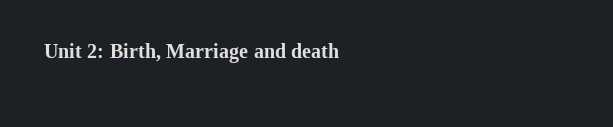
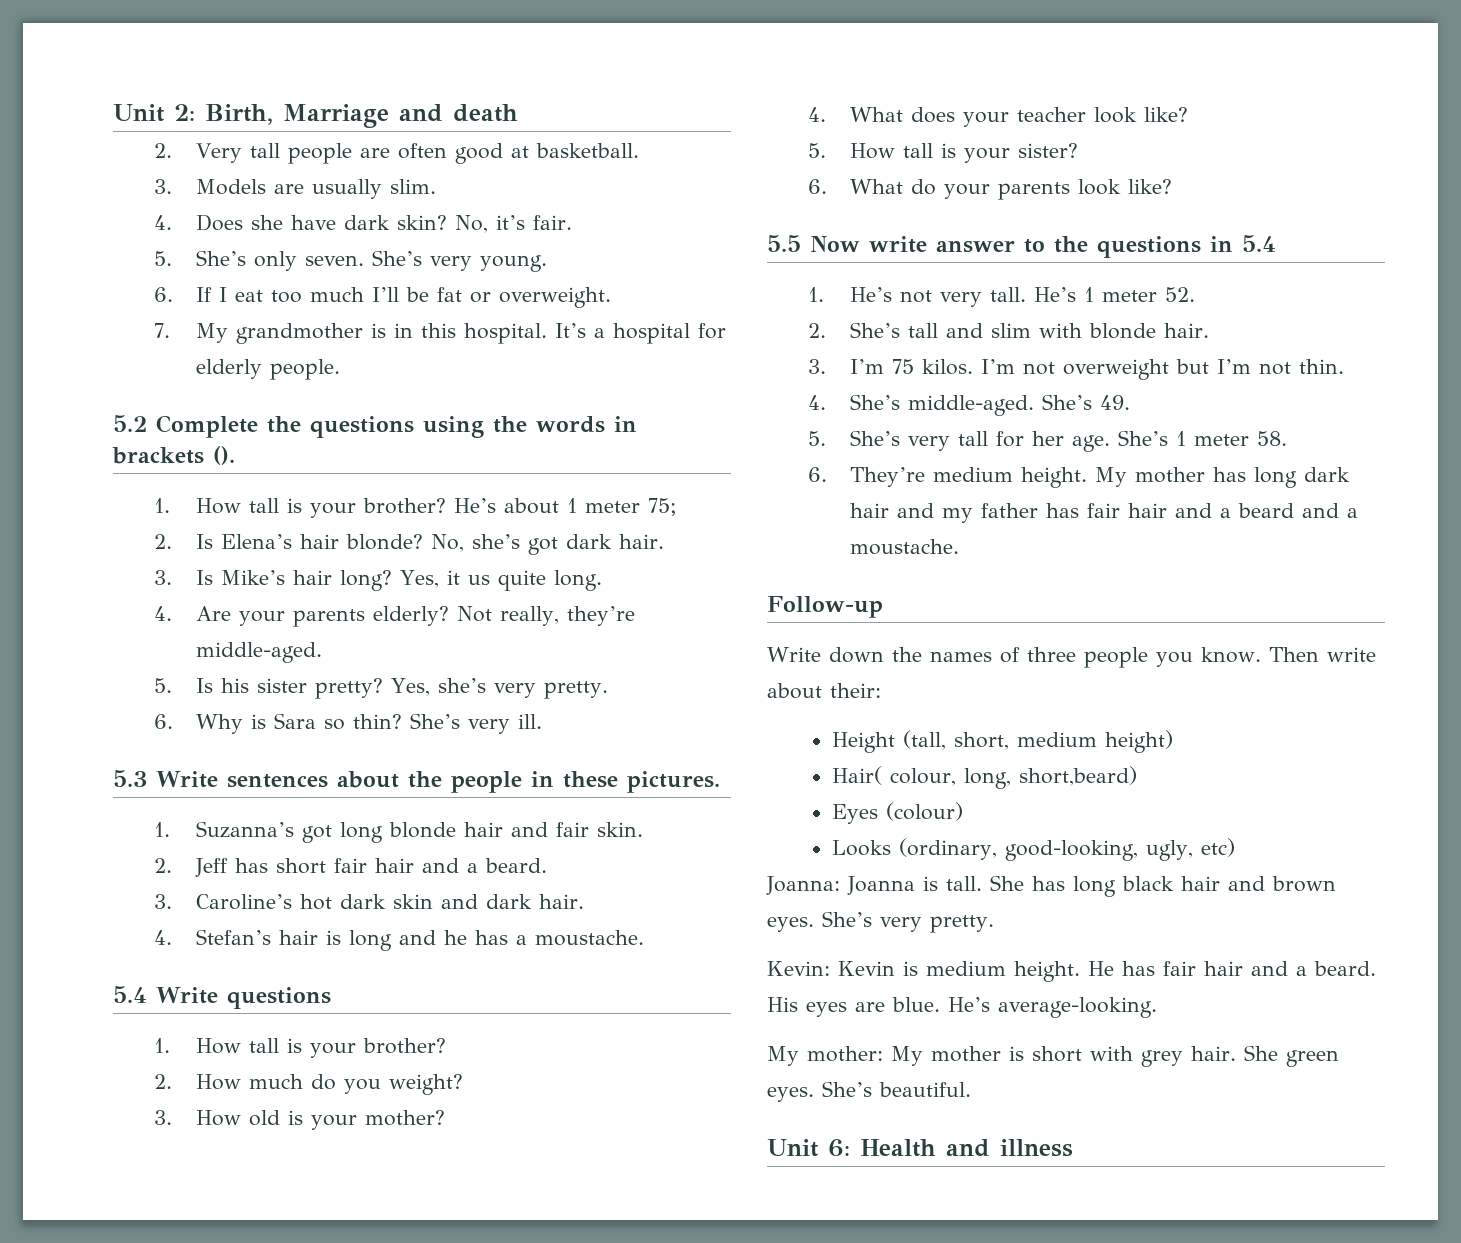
(339, 50) none -> [154,143,639,164] [154,179,436,199] [154,214,572,233] [154,250,547,272] [154,287,611,308] [154,323,726,344] [195,359,340,380] [113,415,637,438] [112,446,235,465] [154,498,677,518] [154,534,664,555] [154,570,602,591] [154,606,635,627] [195,642,322,663] [154,678,608,699] [154,713,542,734] [113,770,720,793] [154,821,643,843] [154,858,547,877] [154,894,584,910] [154,929,644,951] [113,986,331,1009] [154,1038,446,1058] [154,1074,463,1095] [154,1110,445,1130] [808,107,1188,127] [808,143,1078,163] [808,179,1172,200] [767,235,1276,258] [808,287,1195,307] [808,322,1209,339] [808,359,1344,380] [808,394,1130,416] [808,430,1287,452] [808,467,1350,488] [849,503,1358,523] [849,539,959,555] [767,596,883,618] [767,647,1376,668] [767,683,881,699] [831,730,1173,753] [831,766,1137,789] [831,802,963,824] [831,838,1235,861] [766,875,1336,897] [767,911,994,933] [767,961,1376,982] [767,997,1157,1018] [767,1045,1339,1067] [767,1081,971,1102] [767,1139,1073,1157] // 2. Very tall people are often good at basketball. // 3. Models are usually slim. // 4. Does she have dark skin? No, it’s fair. // 5. She’s only seven. She’s very young. // 6. If I eat too much I’ll be fat or overweight. // 7. My grandmother is in this hospital. It’s a hospital for elderly people. // 5.2 Complete the questions using the words in brackets (). // 1. How tall is your brother? He’s about 1 meter 75; // 2. Is Elena’s hair blonde? No, she’s got dark hair. // 3. Is Mike’s hair long? Yes, it us quite long. // 4. Are your parents elderly? Not really, they’re middle-aged. // 5. Is his sister pretty? Yes, she’s very pretty. // 6. Why is Sara so thin? She’s very ill. // 5.3 Write sentences about the people in these pictures. // 1. Suzanna’s got long blonde hair and fair skin. // 2. Jeff has short fair hair and a beard. // 3. Caroline’s hot dark skin and dark hair. // 4. Stefan’s hair is long and he has a moustache. // 5.4 Write questions // 1. How tall is your brother? // 2. How much do you weight? // 3. How old is your mother? // 4. What does your teacher look like? // 5. How tall is your sister? // 6. What do your parents look like? // 5.5 Now write answer to the questions in 5.4 // 1. He’s not very tall. He’s 1 meter 52. // 2. She’s tall and slim with blonde hair. // 3. I’m 75 kilos. I’m not overweight but I’m not thin. // 4. She’s middle-aged. She’s 49. // 5. She’s very tall for her age. She’s 1 meter 58. // 6. They’re medium height. My mother has long dark hair and my father has fair hair and a beard and a moustache. // Follow-up // Write down the names of three people you know. Then write about their: // Height (tall, short, medium height) // Hair( colour, long, short,beard) // Eyes (colour) // Looks (ordinary, good-looking, ugly, etc) // Joanna: Joanna is tall. She has long black hair and brown eyes. She’s very pretty. // Kevin: Kevin is medium height. He has fair hair and a beard. His eyes are blue. He’s average-looking. // My mother: My mother is short with grey hair. She green eyes. She’s beautiful. // Unit 6: Health and illness

